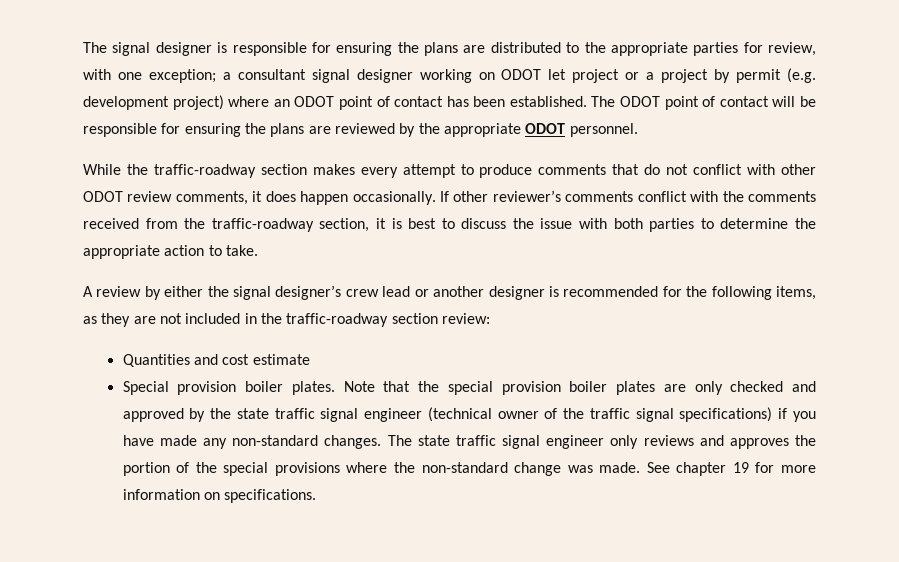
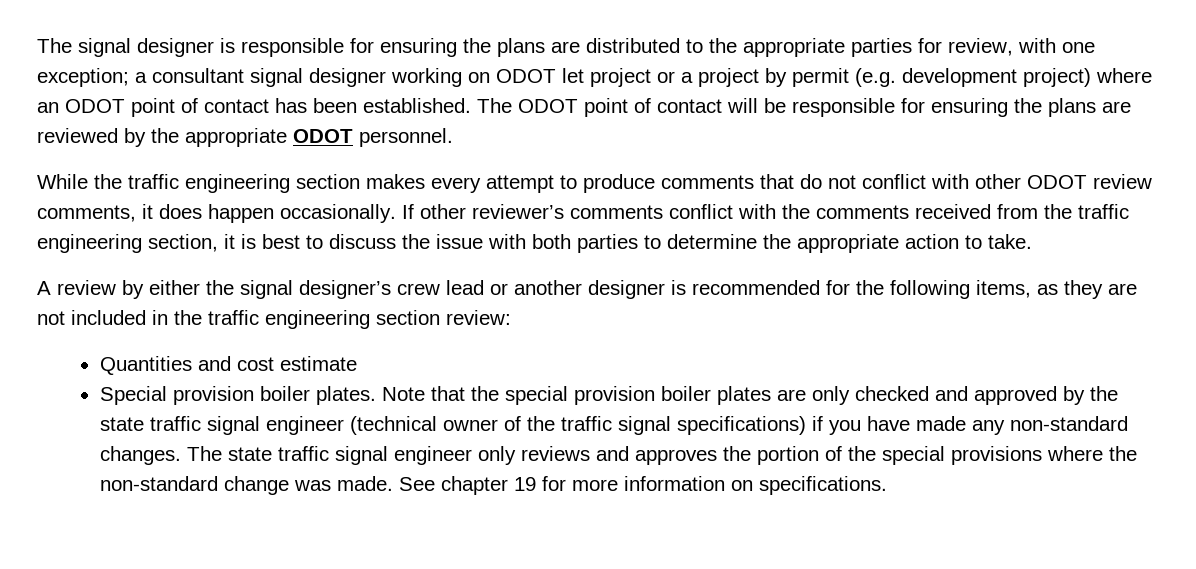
[153,164,256,178] traffic-roadway -> [128,174,290,193] traffic engineering
[211,218,314,232] traffic-roadway -> [1078,204,1129,219] [37,234,142,253] traffic engineering
[286,313,389,327] traffic-roadway -> [208,310,370,329] traffic engineering

